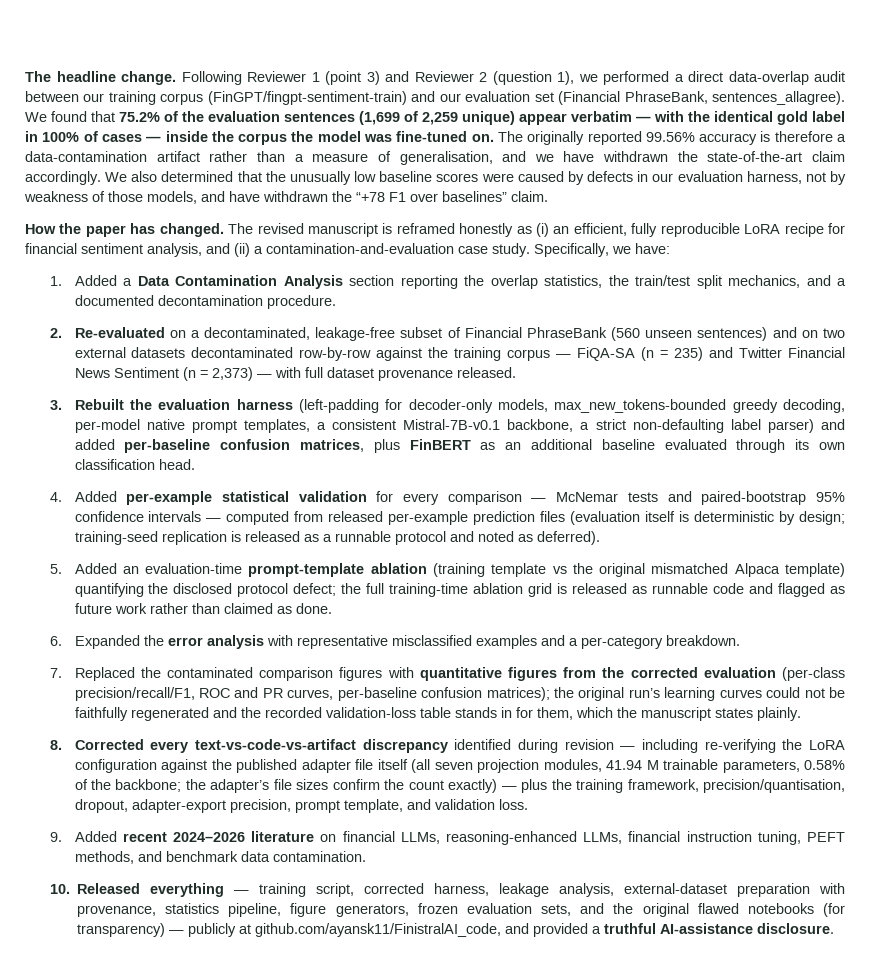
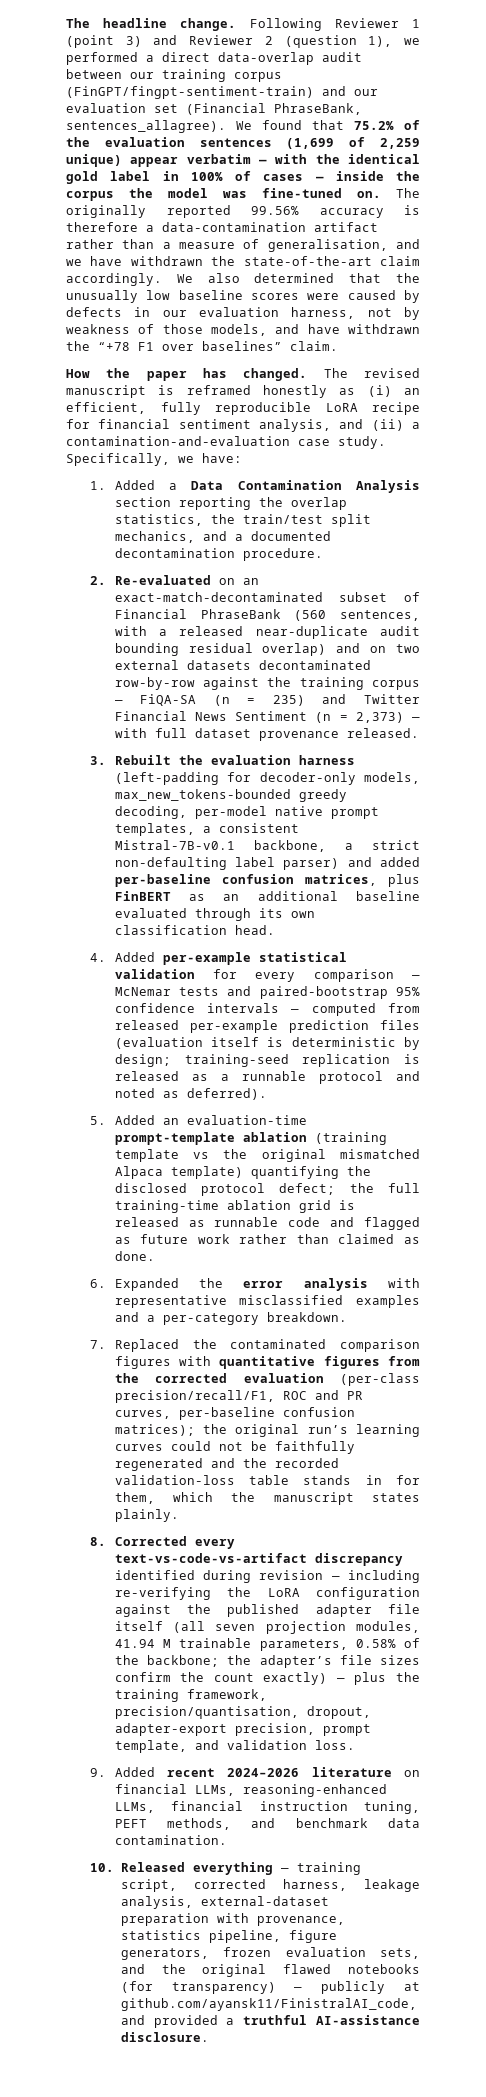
[190,327,396,341] a decontaminated, leakage-free -> [242,578,259,585] [114,592,323,602] an exact-match-decontaminated
[645,327,768,341] unseen sentences) -> [340,610,421,621] [114,626,420,639] [114,643,327,656] sentences, with a released near-duplicate audit bounding residual overlap)

